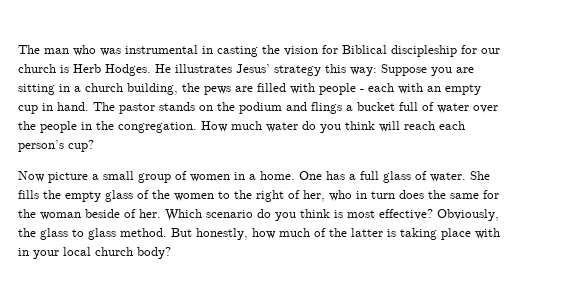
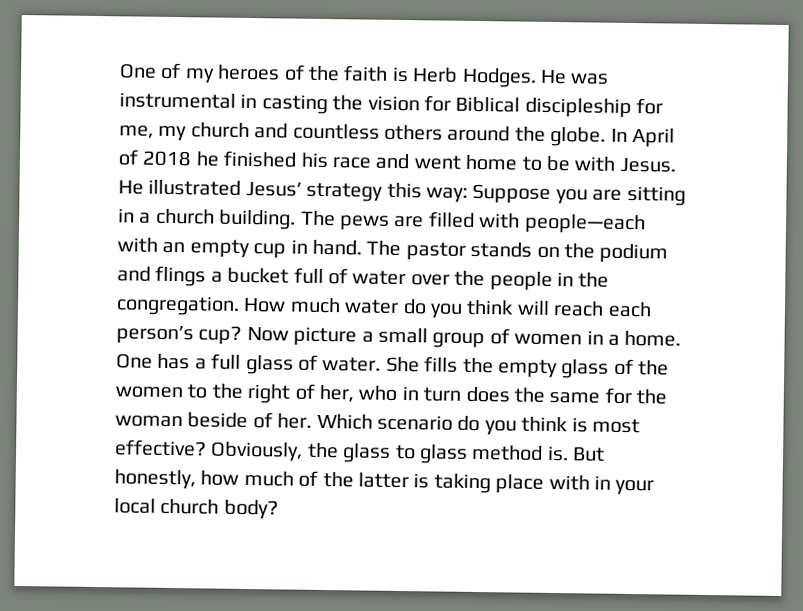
[18,45,96,56] The man who -> [119,62,567,88] One of my heroes of the faith is Herb Hodges. He
[481,48,500,54] [18,64,232,76] our church is Herb Hodges. He illustrates -> [119,122,675,148] [118,149,676,173] [118,179,242,196] me, my church and countless others around the globe. In April of 2018 he finished his race and went home to be with Jesus. He illustrated
[127,83,200,95] building, the -> [218,209,336,230] building. The
[319,83,394,95] people - each -> [523,213,646,235] people—each
(94, 146) // -> (243, 335) none
[120,228,167,237] method. -> [471,444,569,462] method is.

